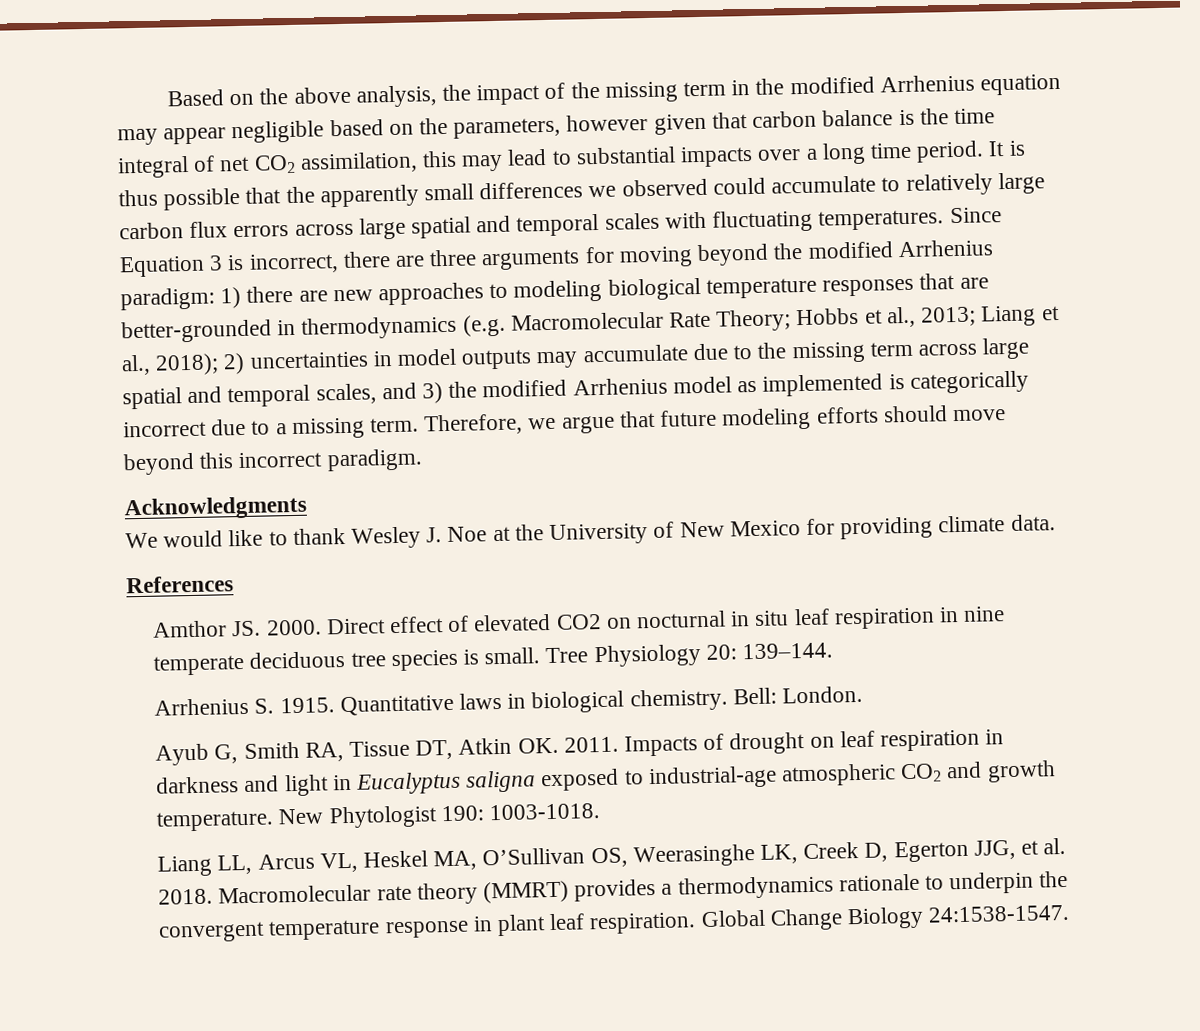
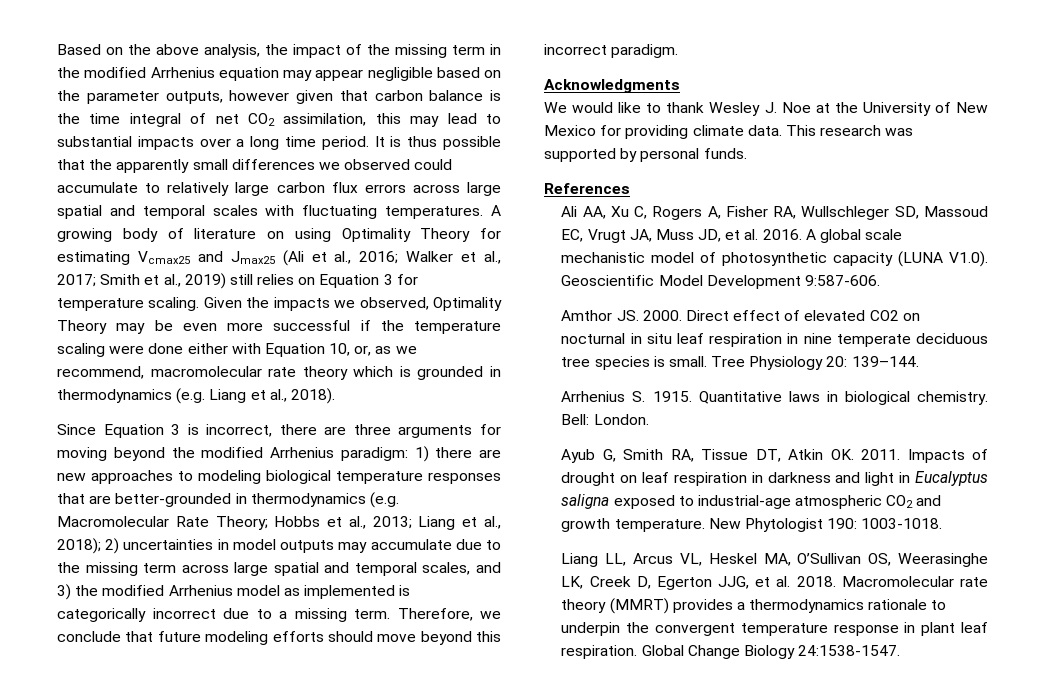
[453,117,562,139] parameters, -> [86,91,223,104] parameter outputs,
(945, 220) none -> [491,205,501,216] [57,228,501,242] [57,250,501,266] [57,273,418,289] [57,297,502,311] [57,320,501,334] [57,343,417,357] [57,366,501,380] [57,388,335,404] A growing body of literature on using Optimality Theory for estimating Vcmax25 and Jmax25 (Ali et al., 2016; Walker et al., 2017; Smith et al., 2019) still relies on Equation 3 for temperature scaling. Given the impacts we observed, Optimality Theory may be even more successful if the temperature scaling were done either with Equation 10, or, as we recommend, macromolecular rate theory which is grounded in thermodynamics (e.g. Liang et al., 2018). //
[561,415,615,434] argue -> [57,631,121,642] conclude
[126,575,234,594] // References -> [785,125,914,136] [544,148,747,162] [544,183,630,194] [561,206,988,220] [561,229,903,243] [561,251,988,267] [561,275,880,289] This research was supported by personal funds. // References // Ali AA, Xu C, Rogers A, Fisher RA, Wullschleger SD, Massoud EC, Vrugt JA, Muss JD, et al. 2016. A global scale mechanistic model of photosynthetic capacity (LUNA V1.0). Geoscientific Model Development 9:587-606.

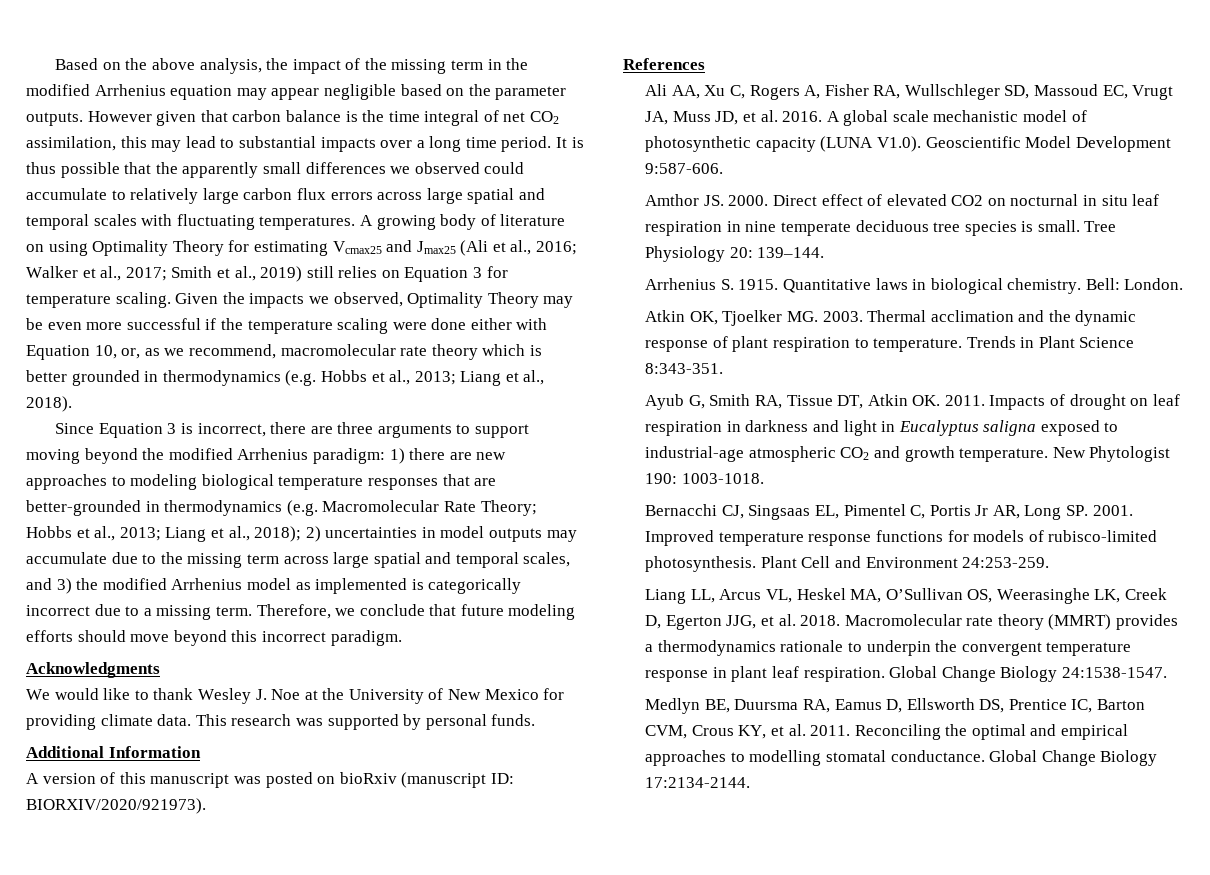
[165,90,290,104] outputs, however -> [26,111,152,126] outputs. However
(411, 371) none -> [26,370,67,382] better
(206, 396) none -> [320,370,456,385] Hobbs et al., 2013;
[479,424,501,435] for -> [456,424,530,438] to support
(747, 153) none -> [26,746,201,758] [26,772,514,788] [26,798,206,814] // Additional Information // A version of this manuscript was posted on bioRxiv (manuscript ID: BIORXIV/2020/921973).
(649, 419) none -> [645,310,1137,326] [645,336,1135,352] [645,363,724,374] // Atkin OK, Tjoelker MG. 2003. Thermal acclimation and the dynamic response of plant respiration to temperature. Trends in Plant Science 8:343-351.
(943, 523) none -> [645,504,1133,520] [645,530,1158,546] [645,556,1050,572] // Bernacchi CJ, Singsaas EL, Pimentel C, Portis Jr AR, Long SP. 2001. Improved temperature response functions for models of rubisco-limited photosynthesis. Plant Cell and Environment 24:253-259.
(901, 650) none -> [645,698,1146,714] [645,724,1129,740] [645,750,1158,766] [645,777,751,788] // Medlyn BE, Duursma RA, Eamus D, Ellsworth DS, Prentice IC, Barton CVM, Crous KY, et al. 2011. Reconciling the optimal and empirical approaches to modelling stomatal conductance. Global Change Biology 17:2134-2144.

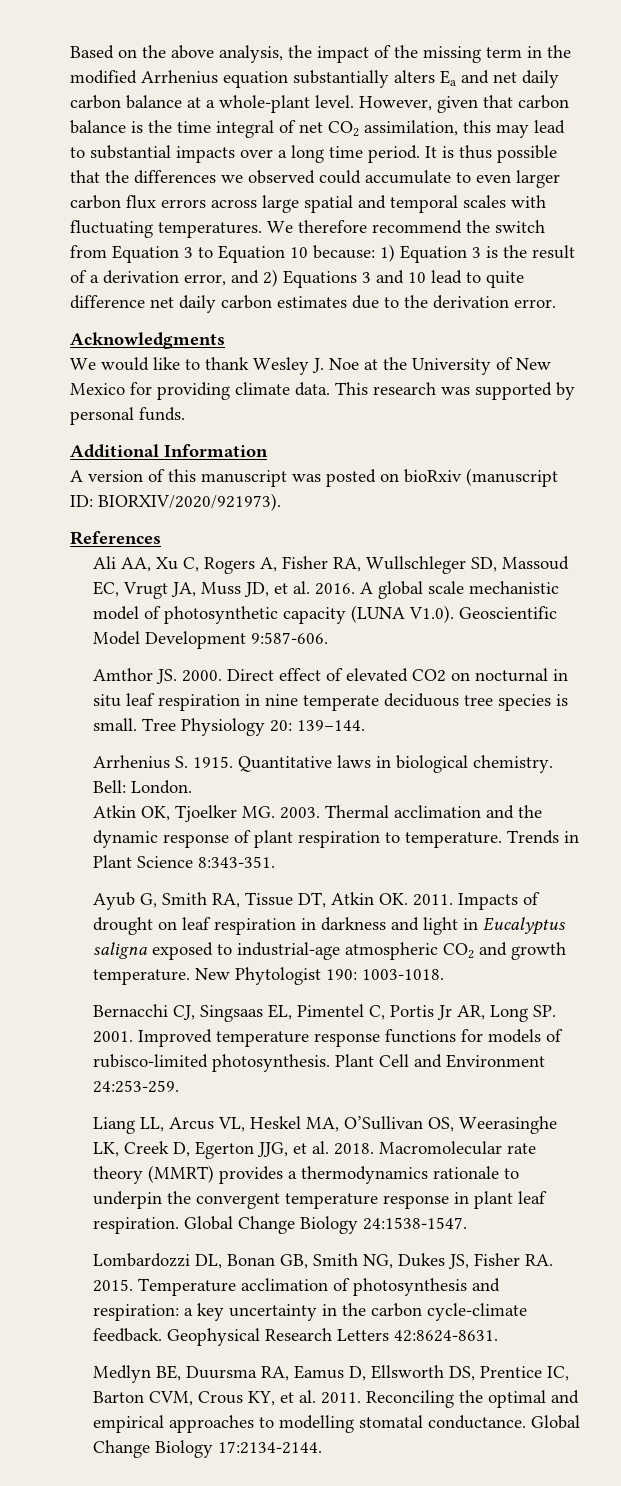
[236,84,567,100] [26,111,152,126] may appear negligible based on the parameter outputs. However -> [293,70,559,88] [70,95,432,113] substantially alters Ea and net daily carbon balance at a whole-plant level. However,
[182,162,301,178] apparently small -> (129, 176) none
[130,188,239,204] relatively large -> [476,170,560,188] even larger
[359,214,566,230] [26,240,578,256] [26,266,508,282] [26,292,574,308] [26,318,548,334] [26,344,542,360] [26,370,545,386] [26,396,72,412] [55,422,530,438] [26,448,507,464] [26,474,497,490] [26,500,537,516] [26,526,577,542] [26,552,571,568] [26,578,522,594] [26,604,576,620] [26,630,402,646] A growing body of literature on using Optimality Theory for estimating Vcmax25 and Jmax25 (Ali et al., 2016; Walker et al., 2017; Smith et al., 2019) still relies on Equation 3 for temperature scaling. Given the impacts we observed, Optimality Theory may be even more successful if the temperature scaling were done either with Equation 10, or, as we recommend, macromolecular rate theory which is better grounded in thermodynamics (e.g. Hobbs et al., 2013; Liang et al., 2018). // Since Equation 3 is incorrect, there are three arguments to support moving beyond the modified Arrhenius paradigm: 1) there are new approaches to modeling biological temperature responses that are better-grounded in thermodynamics (e.g. Macromolecular Rate Theory; Hobbs et al., 2013; Liang et al., 2018); 2) uncertainties in model outputs may accumulate due to the missing term across large spatial and temporal scales, and 3) the modified Arrhenius model as implemented is categorically incorrect due to a missing term. Therefore, we conclude that future modeling efforts should move beyond this incorrect paradigm. -> [267,220,545,234] [70,244,575,263] [70,269,524,288] [70,295,556,313] We therefore recommend the switch from Equation 3 to Equation 10 because: 1) Equation 3 is the result of a derivation error, and 2) Equations 3 and 10 lead to quite difference net daily carbon estimates due to the derivation error.
(1167, 672) none -> [92,1253,553,1269] [92,1278,500,1296] [92,1303,527,1321] [92,1328,498,1346] // Lombardozzi DL, Bonan GB, Smith NG, Dukes JS, Fisher RA. 2015. Temperature acclimation of photosynthesis and respiration: a key uncertainty in the carbon cycle-climate feedback. Geophysical Research Letters 42:8624-8631.

